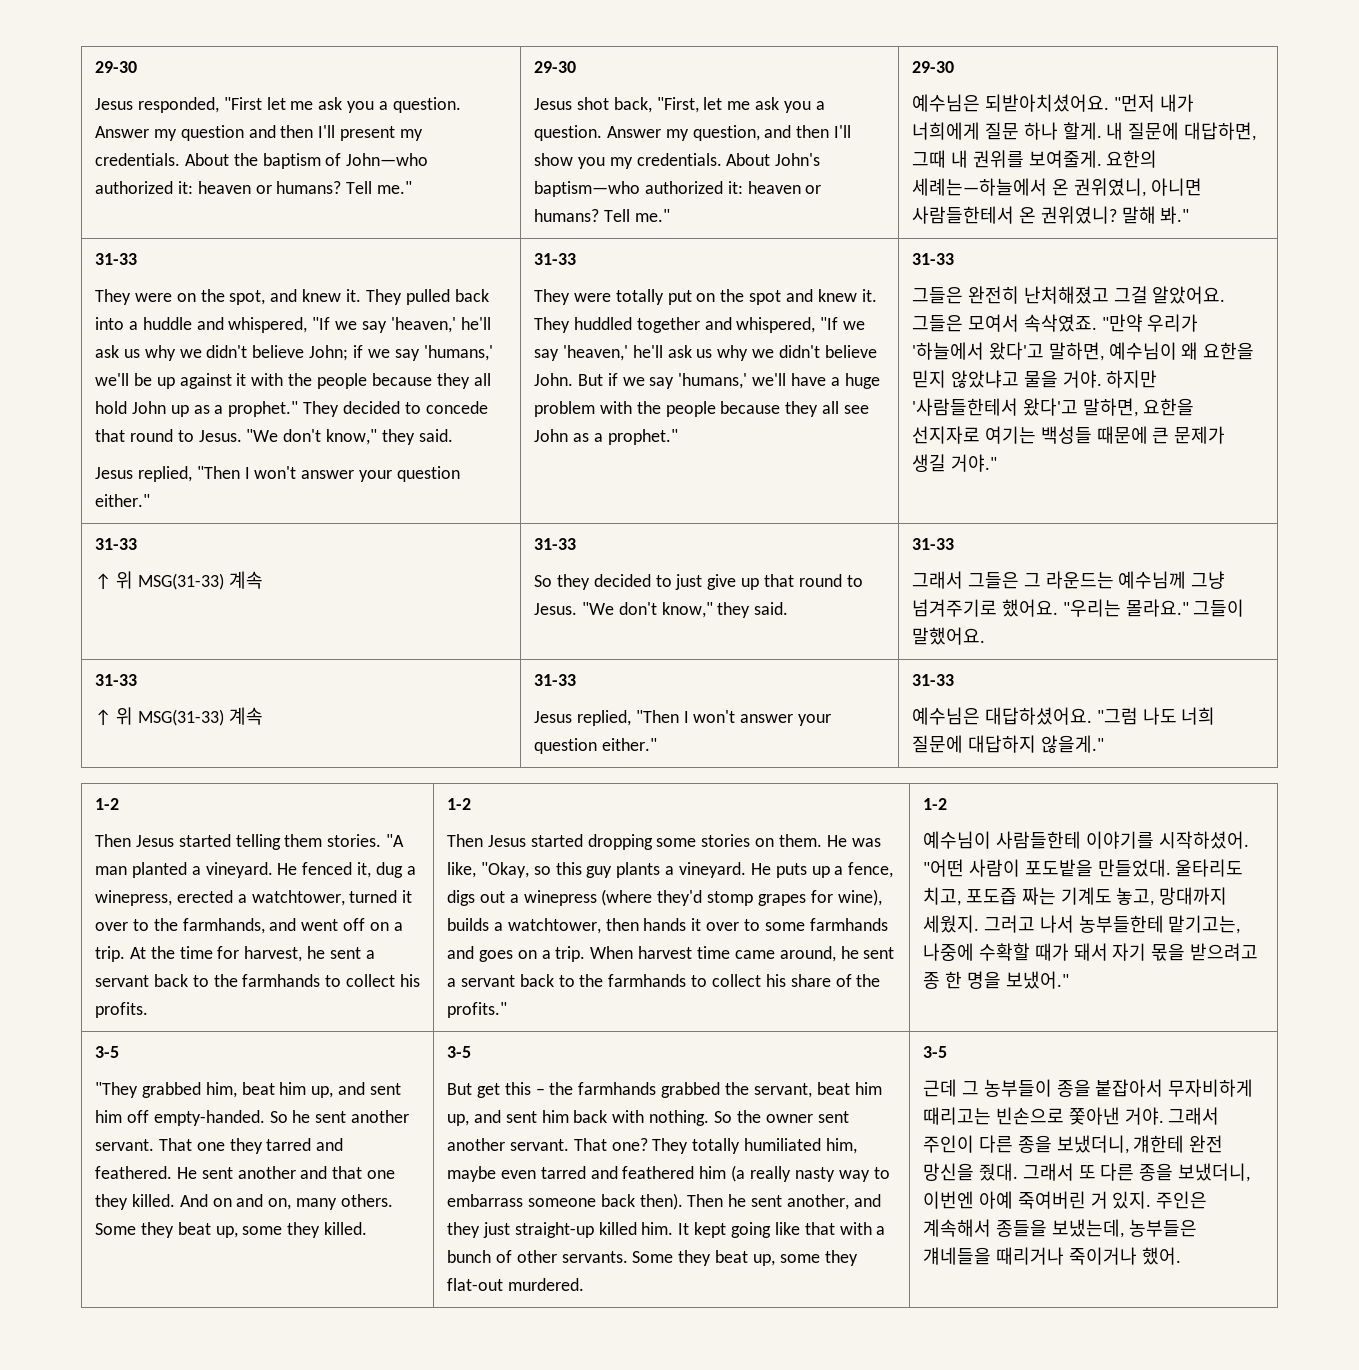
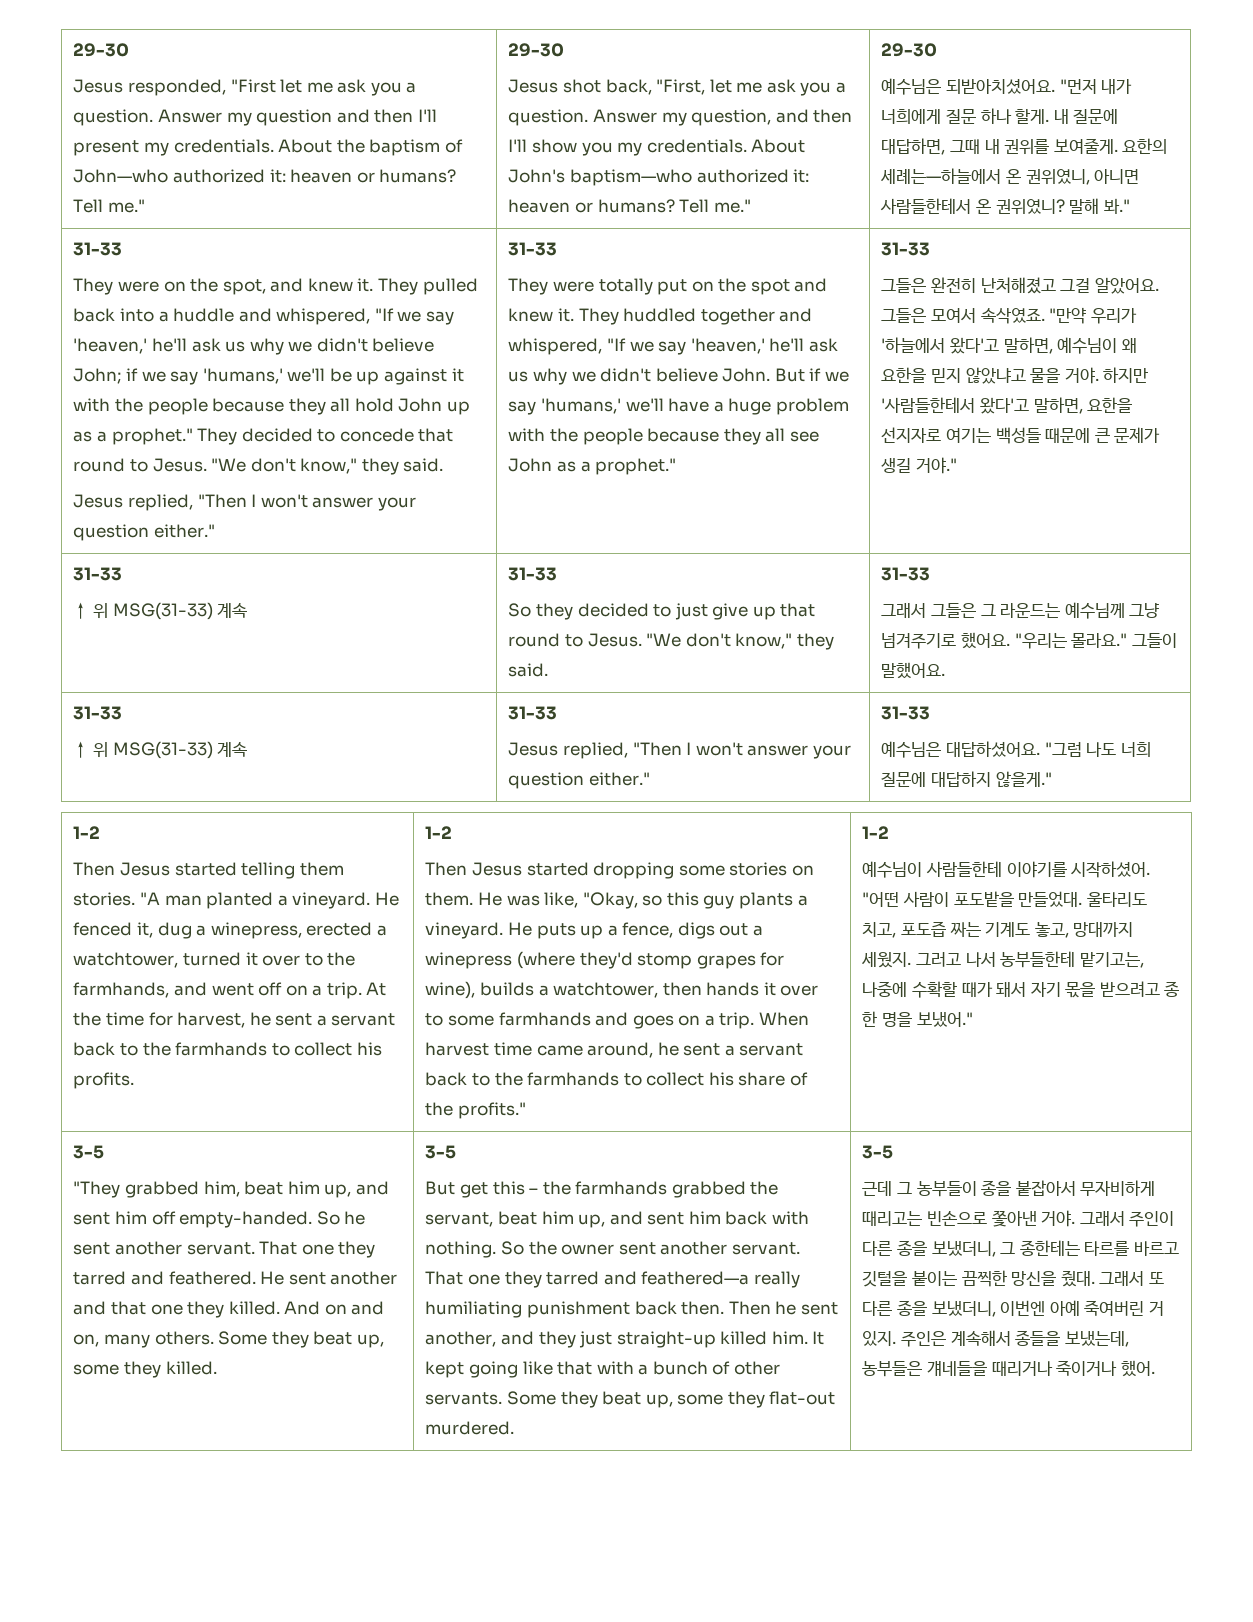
[611,1138,857,1154] [446,1165,890,1182] [446,1193,683,1210] one? They totally humiliated him, maybe even tarred and feathered him (a really nasty way to embarrass someone back then). -> [467,1271,800,1288] [425,1301,725,1318] one they tarred and feathered—a really humiliating punishment back then.
[1133,1135,1224,1153] 걔한테 완전 -> [1000,1240,1179,1256] [862,1270,1007,1287] 그 종한테는 타르를 바르고 깃털을 붙이는 끔찍한

